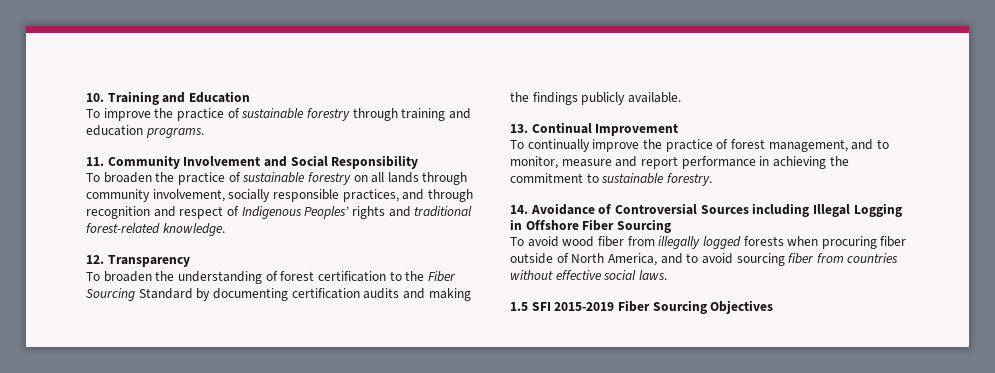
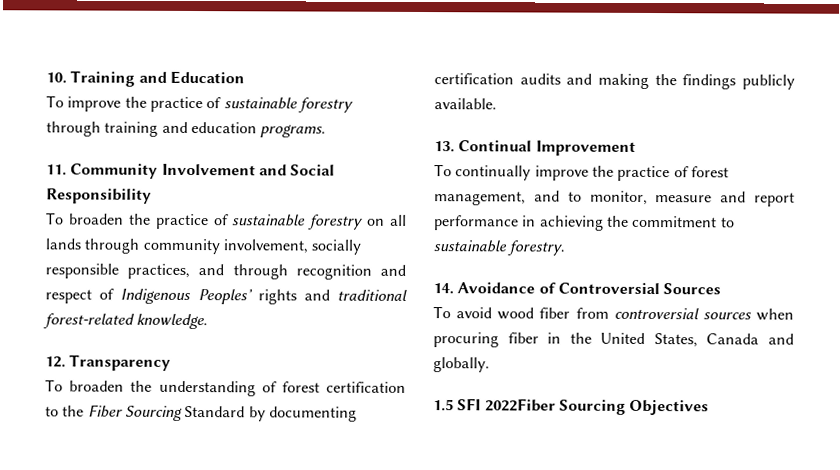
[752,203,902,217] [510,219,671,233] including Illegal Logging in Offshore Fiber Sourcing -> (722, 289) none
[658,236,907,249] [510,253,899,266] [510,270,667,280] illegally logged forests when procuring fiber outside of North America, and to avoid sourcing fiber from countries without effective social laws. -> [613,307,794,321] [433,332,794,348] [433,357,490,373] controversial sources when procuring fiber in the United States, Canada and globally.
[554,300,650,312] 2015-2019 Fiber -> [484,398,556,412] 2022Fiber

